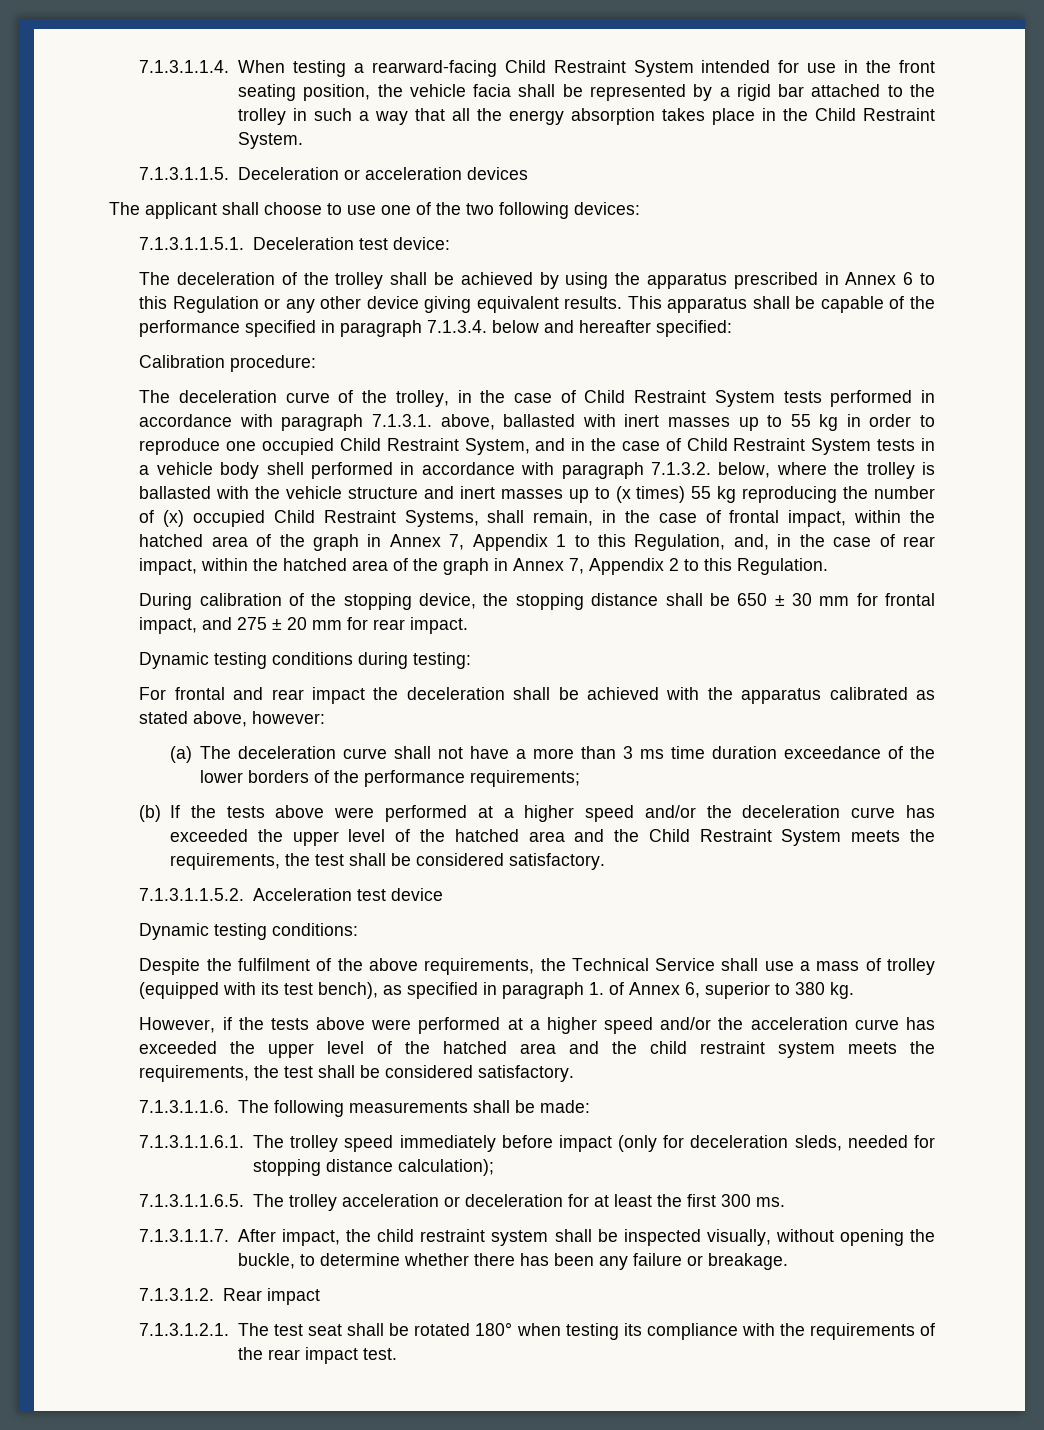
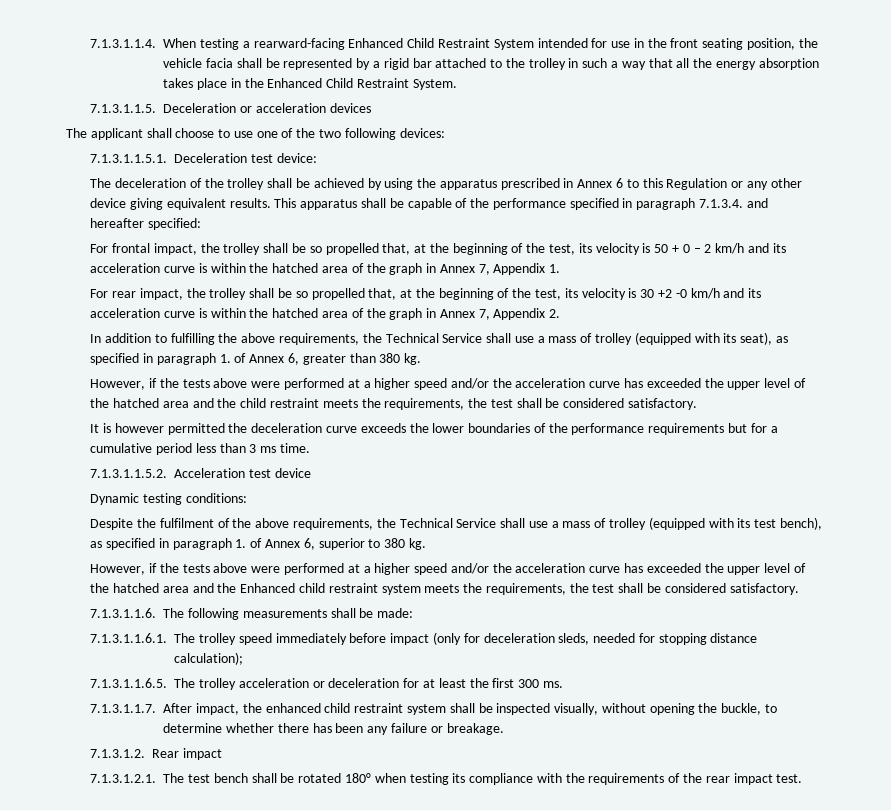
(497, 68) none -> [348,38,404,48] Enhanced
(809, 114) none -> [267,78,323,88] Enhanced
[492,320,540,333] below -> (744, 203) none
[139,355,317,372] [139,390,935,407] [139,414,936,431] [139,438,936,455] [139,462,935,479] [139,486,935,503] [139,510,847,527] Calibration procedure: // The deceleration curve of the trolley, in the case of Child Restraint System tests performed in accordance with paragraph 7.1.3.1. above, ballasted with inert masses up to 55 kg in order to reproduce one occupied Child Restraint System, and in the case of Child Restraint System tests in a vehicle body shell performed in accordance with paragraph 7.1.3.2. below, where the trolley is ballasted with the vehicle structure and inert masses up to (x times) 55 kg reproducing the number of (x) occupied Child Restraint Systems, shall remain, in the case of frontal impact, -> [90,243,786,255] [90,263,207,273] For frontal impact, the trolley shall be so propelled that, at the beginning of the test, its velocity is 50 + 0 – 2 km/h and its acceleration curve is
[556,534,935,551] [139,558,198,575] 1 to this Regulation, and, in the case of rear impact, -> [549,264,561,273] [90,288,762,300] [90,308,207,318] 1. // For rear impact, the trolley shall be so propelled that, at the beginning of the test, its velocity is 30 +2 -0 km/h and its acceleration curve is
[669,558,829,575] [139,593,935,610] [139,617,469,634] [139,652,472,669] [139,687,935,704] [139,711,326,727] [169,746,936,763] [200,770,581,787] [139,805,181,822] 2 to this Regulation. // During calibration of the stopping device, the stopping distance shall be 650 ± 30 mm for frontal impact, and 275 ± 20 mm for rear impact. // Dynamic testing conditions during testing: // For frontal and rear impact the deceleration shall be achieved with the apparatus calibrated as stated above, however: // (a) The deceleration curve shall not have a more than 3 ms time duration exceedance of the lower borders of the performance requirements; // (b) If -> [549,309,561,318] [90,332,788,345] [90,353,422,365] [90,378,158,390] 2. // In addition to fulfilling the above requirements, the Technical Service shall use a mass of trolley (equipped with its seat), as specified in paragraph 1. of Annex 6, greater than 380 kg. // However, if
[742,805,841,818] deceleration -> [515,378,586,388] acceleration
[648,829,935,846] [170,853,606,870] Child Restraint System meets the requirements, the test shall be considered satisfactory. -> [240,398,698,410] [90,423,778,435] [90,443,311,455] child restraint meets the requirements, the test shall be considered satisfactory. // It is however permitted the deceleration curve exceeds the lower boundaries of the performance requirements but for a cumulative period less than 3 ms time.
(638, 1047) none -> [240,583,296,593] Enhanced
(372, 1235) none -> [265,703,321,713] enhanced
[308,1324,343,1336] seat -> [213,773,248,783] bench

